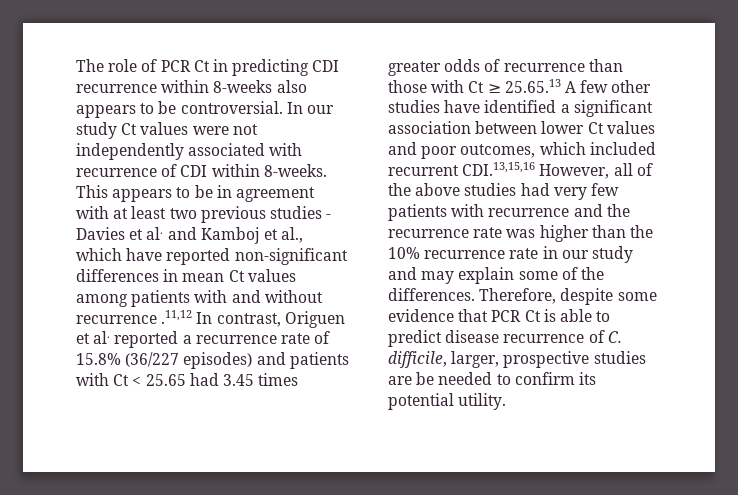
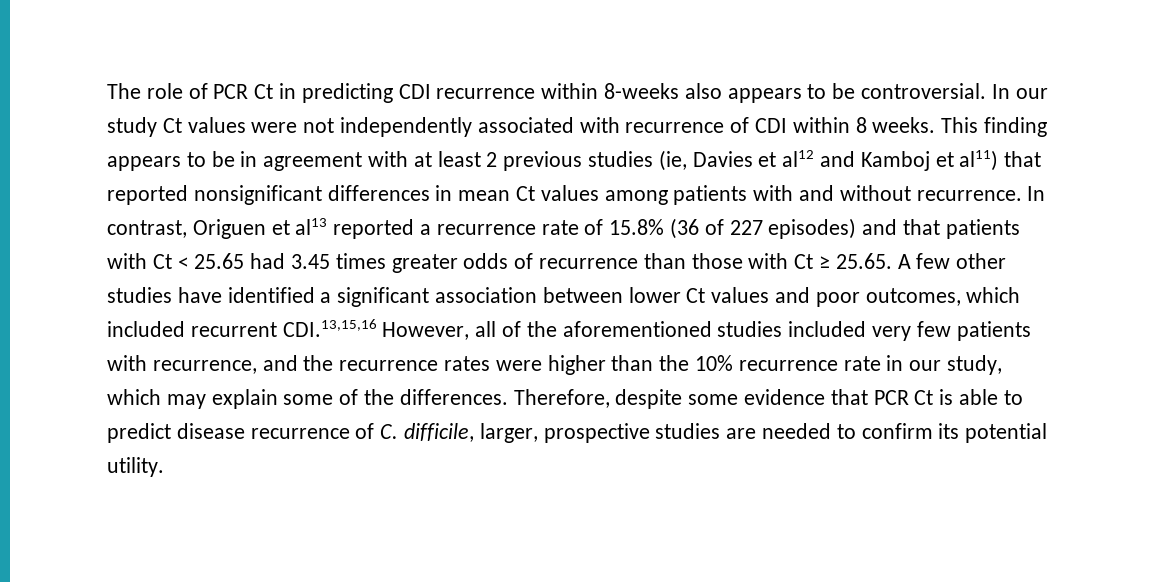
[263,164,327,177] [76,185,108,198] 8-weeks. This -> [855,117,1048,137] 8 weeks. This finding
[169,208,197,219] two -> [486,152,498,167] 2
[326,214,332,219] - -> [658,150,687,171] (ie,
[146,227,164,240] al. -> [782,150,815,167] al12
[281,227,304,243] [76,248,348,265] al., which have reported non-significant -> [959,150,1042,171] [107,185,322,205] al11) that reported nonsignificant
[76,310,193,324] recurrence .11,12 -> [916,190,1022,201] recurrence.
[93,331,111,344] al. -> [295,218,328,235] al13
[125,352,180,367] (36/227 -> [670,218,763,239] (36 of 227
(286, 358) none -> [903,219,941,235] that
[504,79,561,93] 25.65.13 -> [835,253,892,269] 25.65.
[415,183,550,196] above studies had -> [562,321,867,337] aforementioned studies included
[488,208,570,217] recurrence -> [152,360,257,374] recurrence,
[473,227,536,238] rate was -> [444,356,542,371] rates were
[591,246,633,263] [388,267,417,280] study and -> [947,355,1003,375] [107,389,161,405] study, which
[416,372,435,385] be -> (757, 433) none

